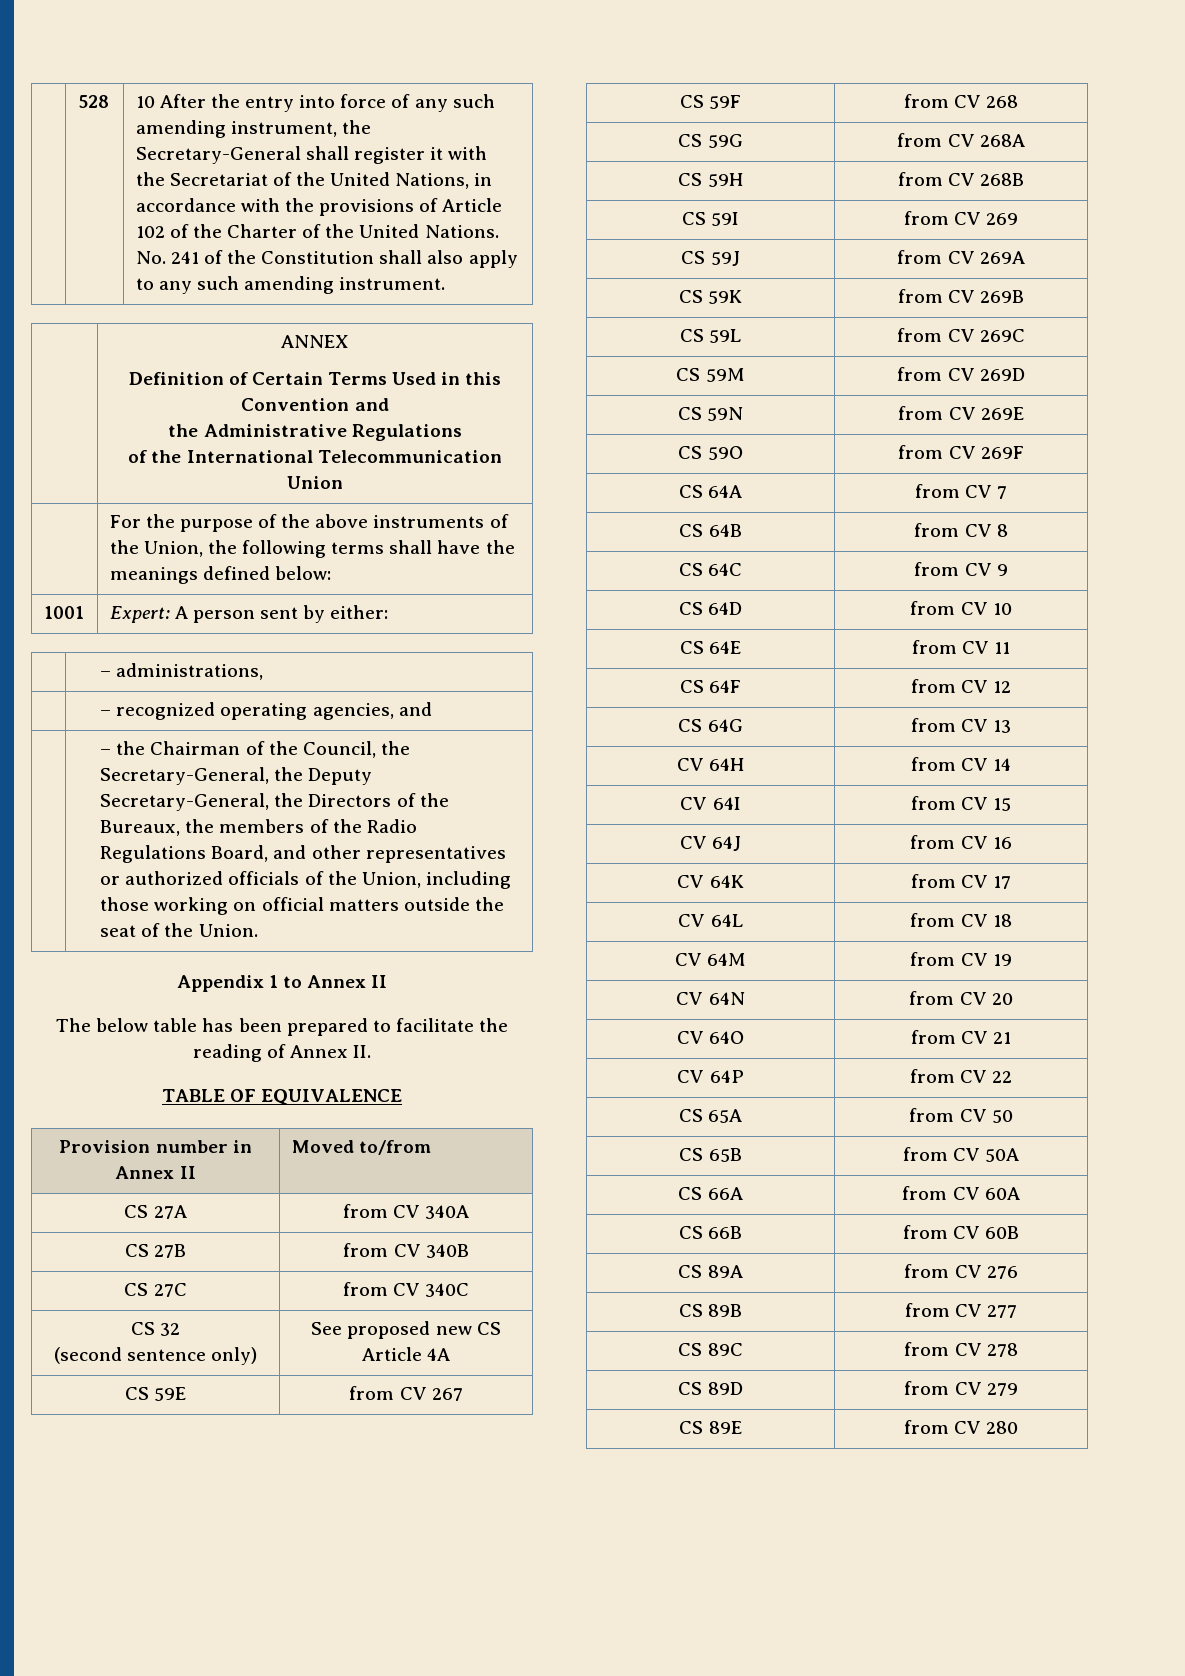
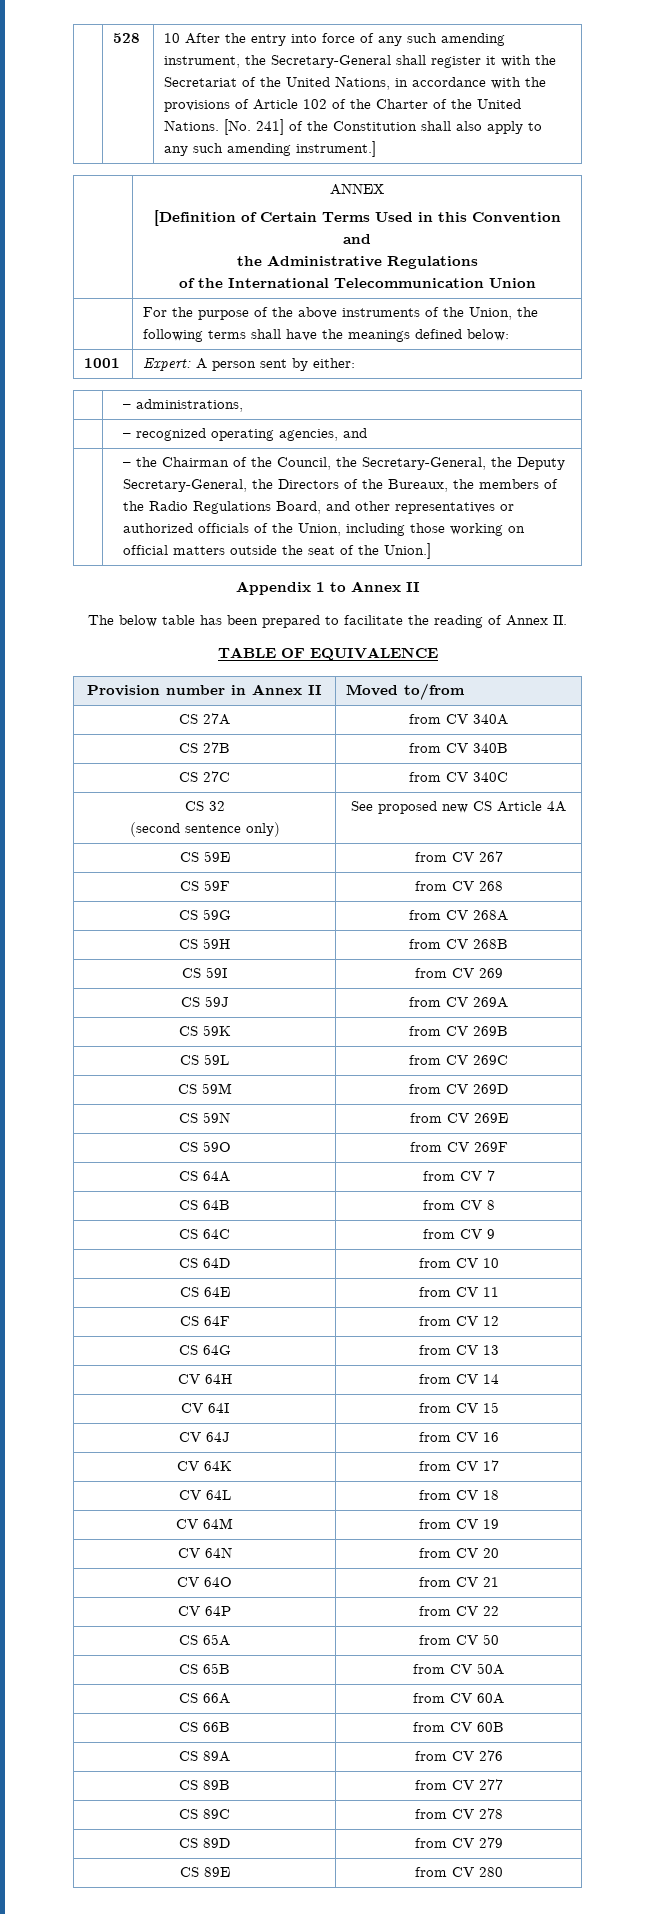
[135,251,199,264] No. 241 -> [224,119,285,135] [No. 241]
[339,277,446,290] instrument. -> [296,141,377,157] instrument.]
[128,372,224,385] Definition -> [153,210,236,226] [Definition
[198,924,258,937] Union. -> [384,543,432,559] Union.]

